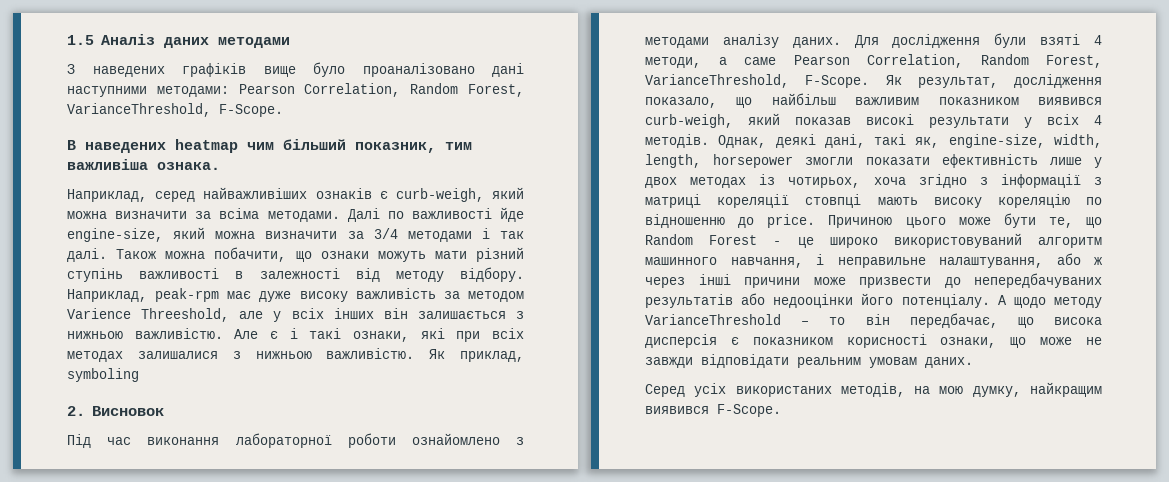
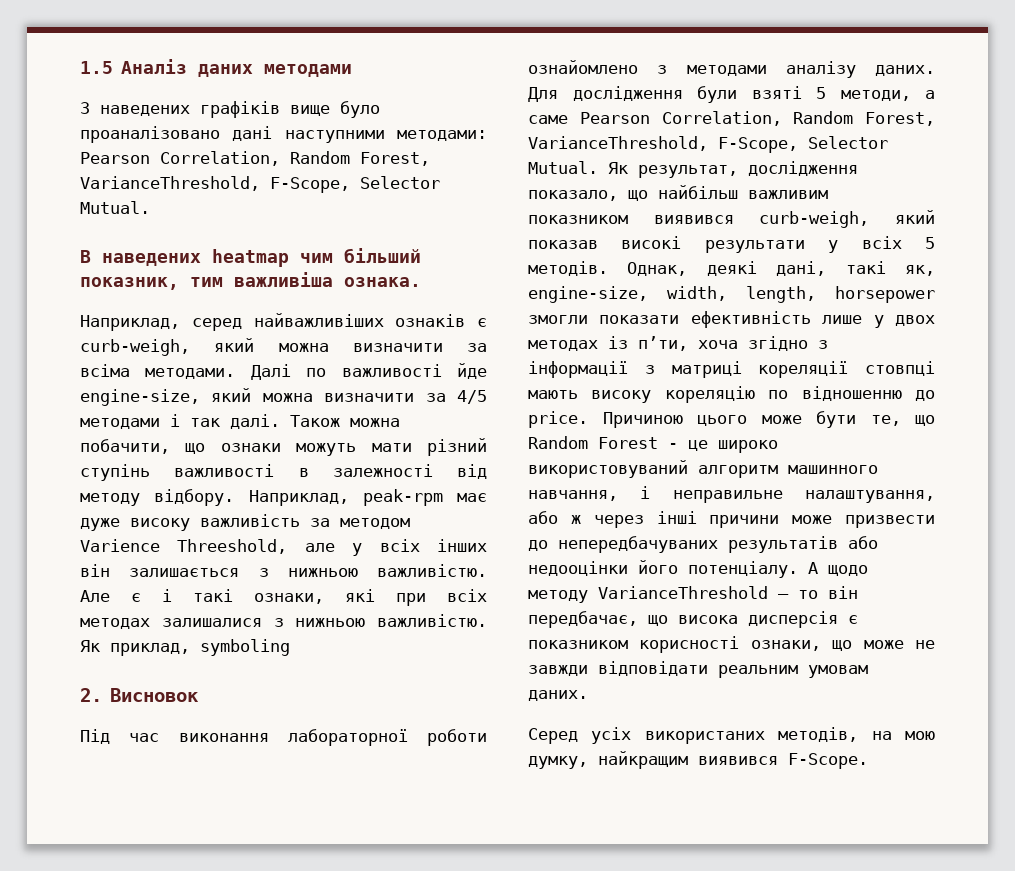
[219,104,283,117] F-Scope. -> [270,176,440,193] [80,201,150,214] F-Scope, Selector Mutual.
[373,228,398,239] 3/4 -> [457,390,487,404] 4/5
[1094,35,1102,45] 4 -> [816,87,826,99] 5
[805,75,870,88] F-Scope. -> [718,136,888,153] [528,161,598,174] F-Scope, Selector Mutual.
[1094,115,1102,125] 4 -> [925,237,935,249] 5
[788,177,861,188] чотирьох, -> [638,336,688,351] п’ти,

